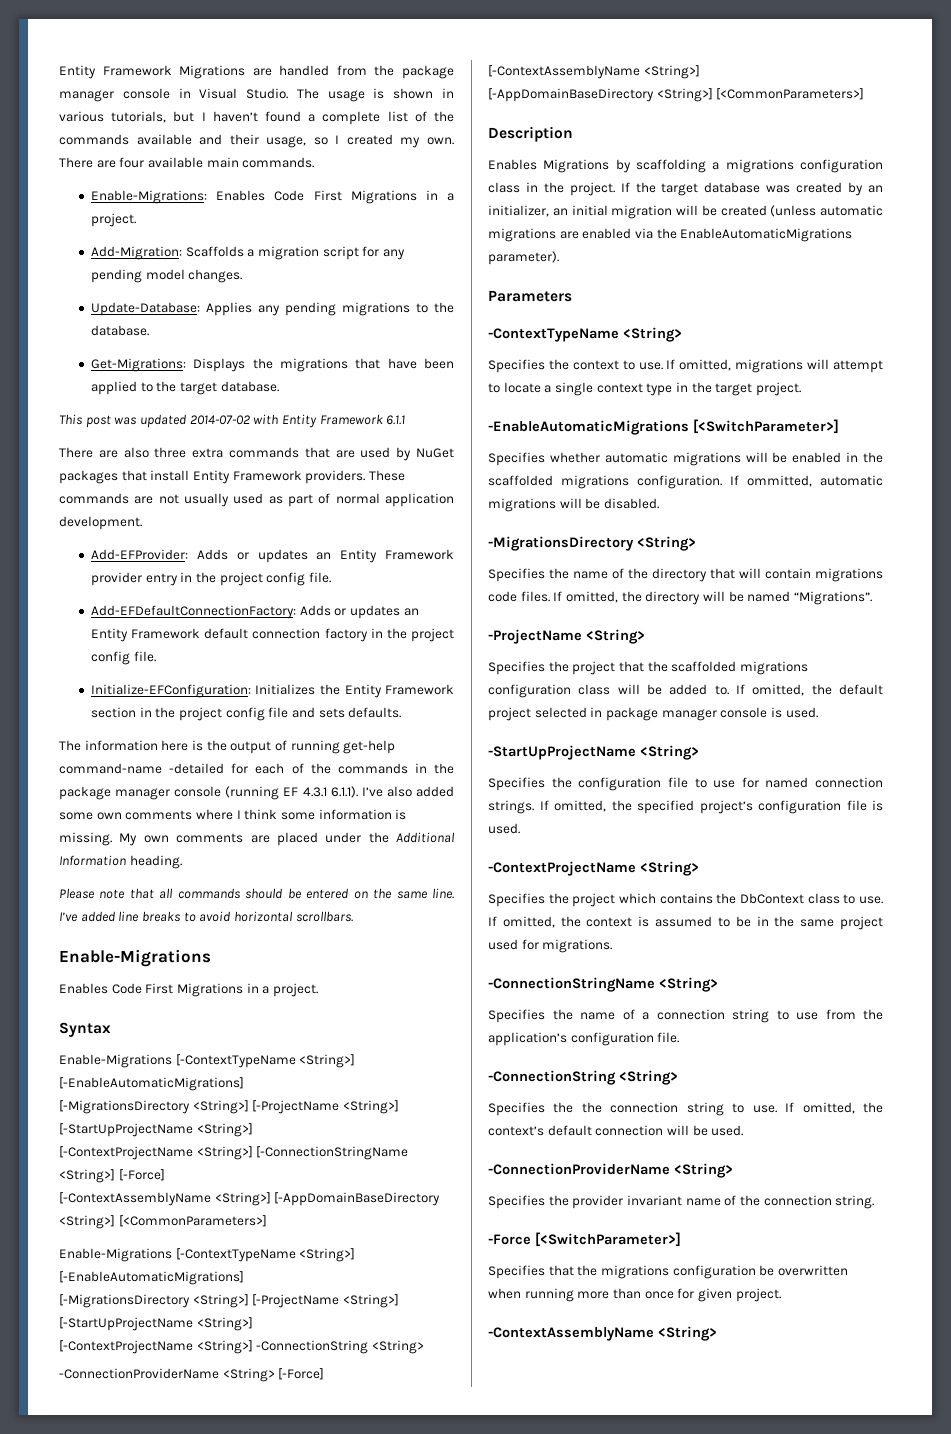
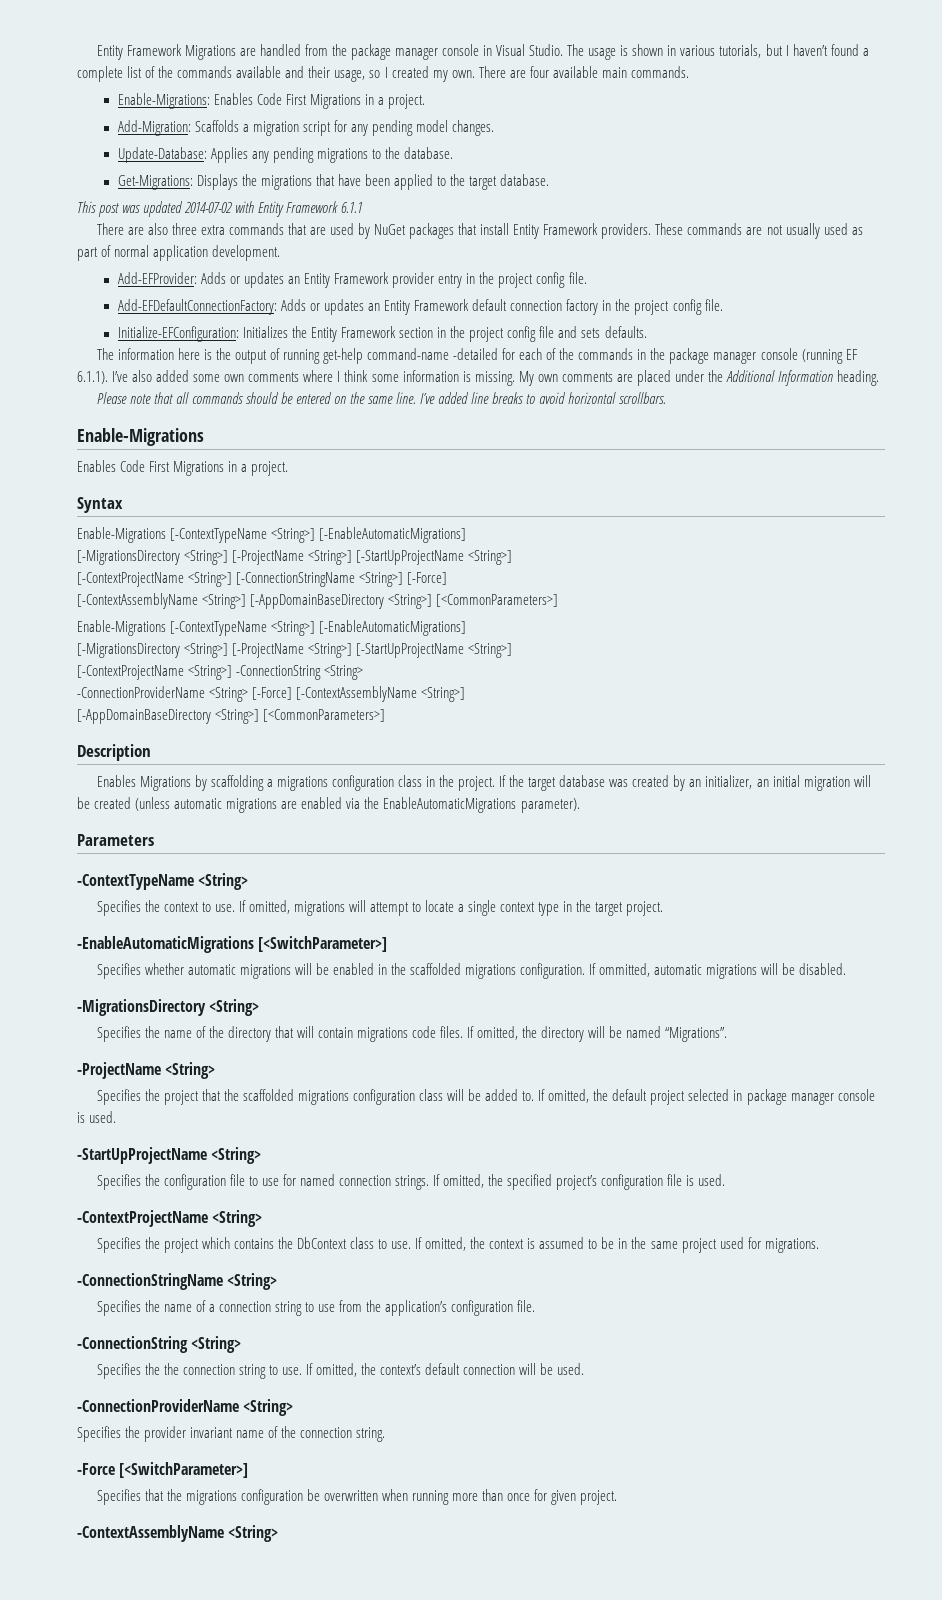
[302,787,327,797] 4.3.1 -> (858, 354) none

